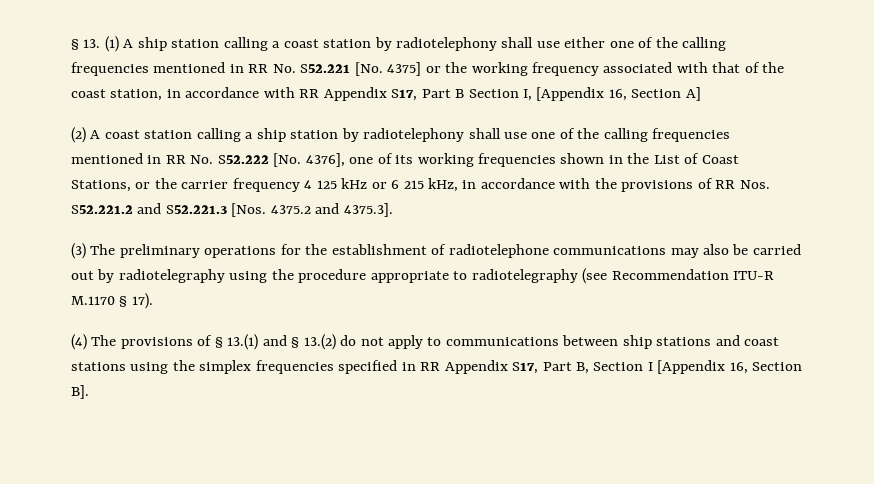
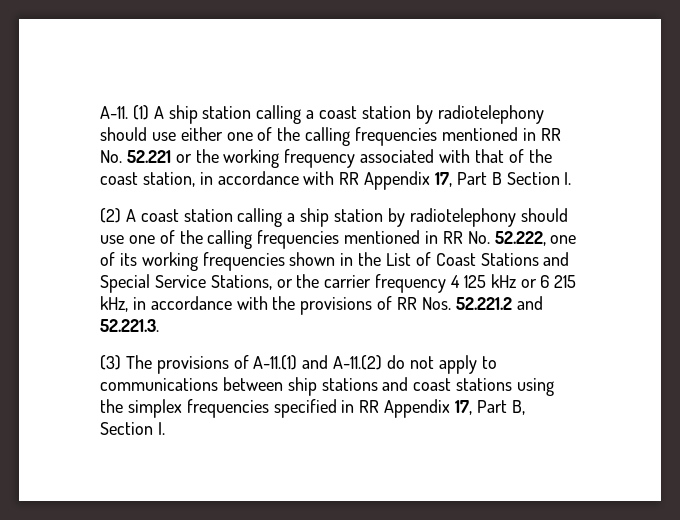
[71,39,101,50] § 13. -> [100,106,128,119] A-11.
[501,37,534,48] shall -> [100,127,147,141] should
[300,62,422,76] S52.221 [No. 4375] -> [126,150,171,163] 52.221
[391,89,418,101] S17, -> [435,172,453,187] 17,
[523,87,701,101] I, [Appendix 16, Section A] -> [564,172,572,185] I.
[468,128,501,139] shall -> [520,208,568,222] should
[217,153,345,167] S52.222 [No. 4376], -> [494,231,546,246] 52.222,
(739, 159) none -> [480,252,570,266] [100,274,206,293] Stations and Special Service
[71,203,393,217] [71,243,801,259] [71,268,775,284] [71,293,153,309] [71,334,336,350] S52.221.2 and S52.221.3 [Nos. 4375.2 and 4375.3]. // (3) The preliminary operations for the establishment of radiotelephone communications may also be carried out by radiotelegraphy using the procedure appropriate to radiotelegraphy (see Recommendation ITU-R M.1170 § 17). // (4) The provisions of § 13.(1) and § 13.(2) -> [455,296,543,310] [100,319,159,332] [100,355,383,374] 52.221.2 and 52.221.3. // (3) The provisions of A-11.(1) and A-11.(2)
[512,362,539,374] S17, -> [455,400,473,415] 17,
[647,360,803,374] [71,385,89,399] I [Appendix 16, Section B]. -> [157,422,165,435] I.

